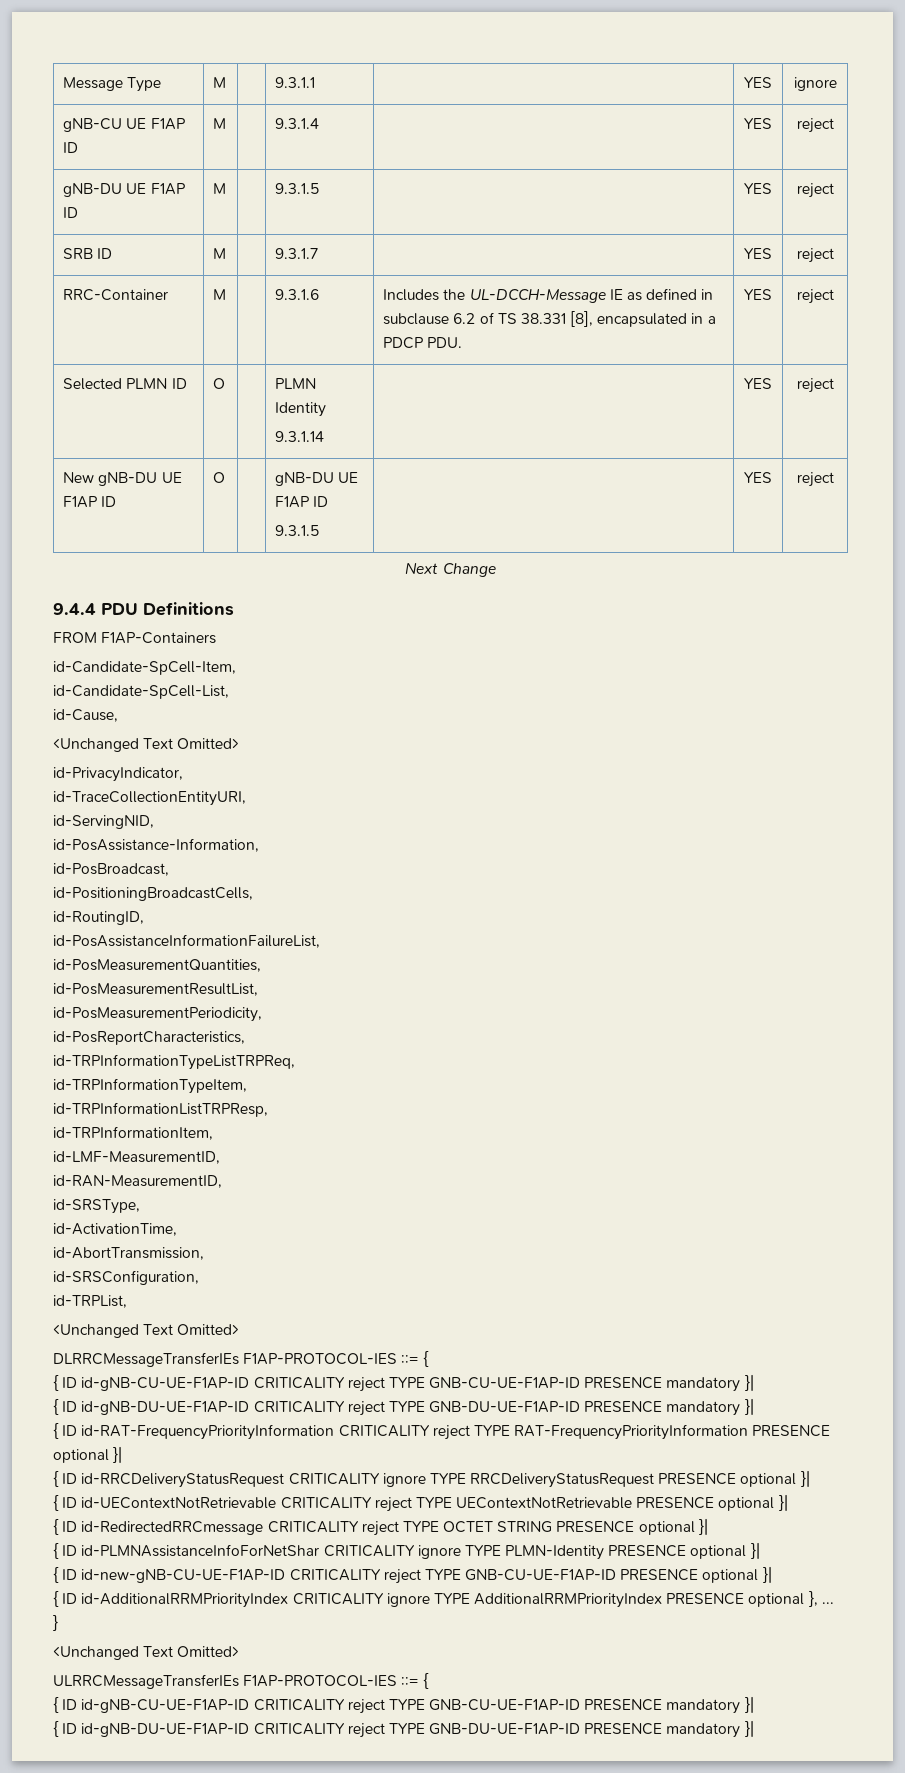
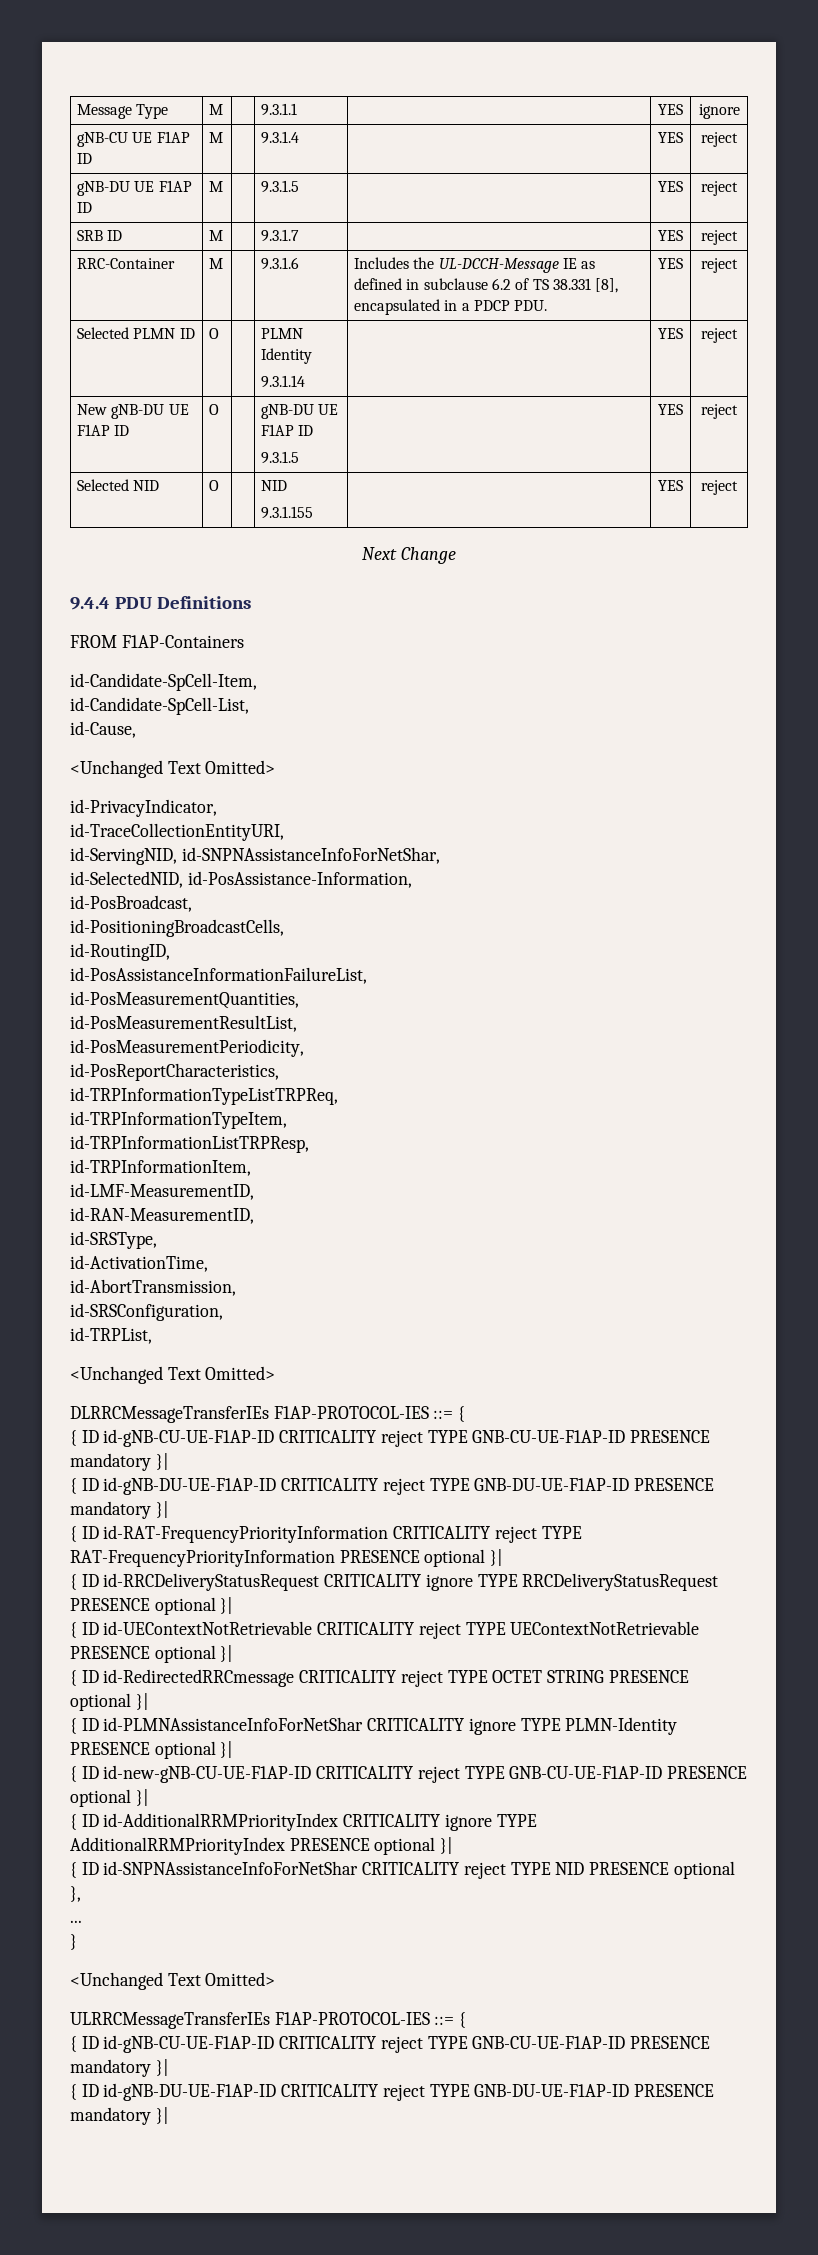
(834, 479) none -> [77,479,160,491] [209,480,220,491] [261,480,288,491] [261,506,314,519] [658,480,683,491] [701,480,738,495] // Selected NID | O | | NID // 9.3.1.155 | | YES | reject
(154, 822) // -> [181,847,440,864] [70,871,183,888] id-SNPNAssistanceInfoForNetShar, // id-SelectedNID,
(805, 1600) none -> [440,1837,454,1854] [70,1861,735,1879] }| // { ID id-SNPNAssistanceInfoForNetShar CRITICALITY reject TYPE NID PRESENCE optional
(818, 1599) none -> (81, 1894) //

